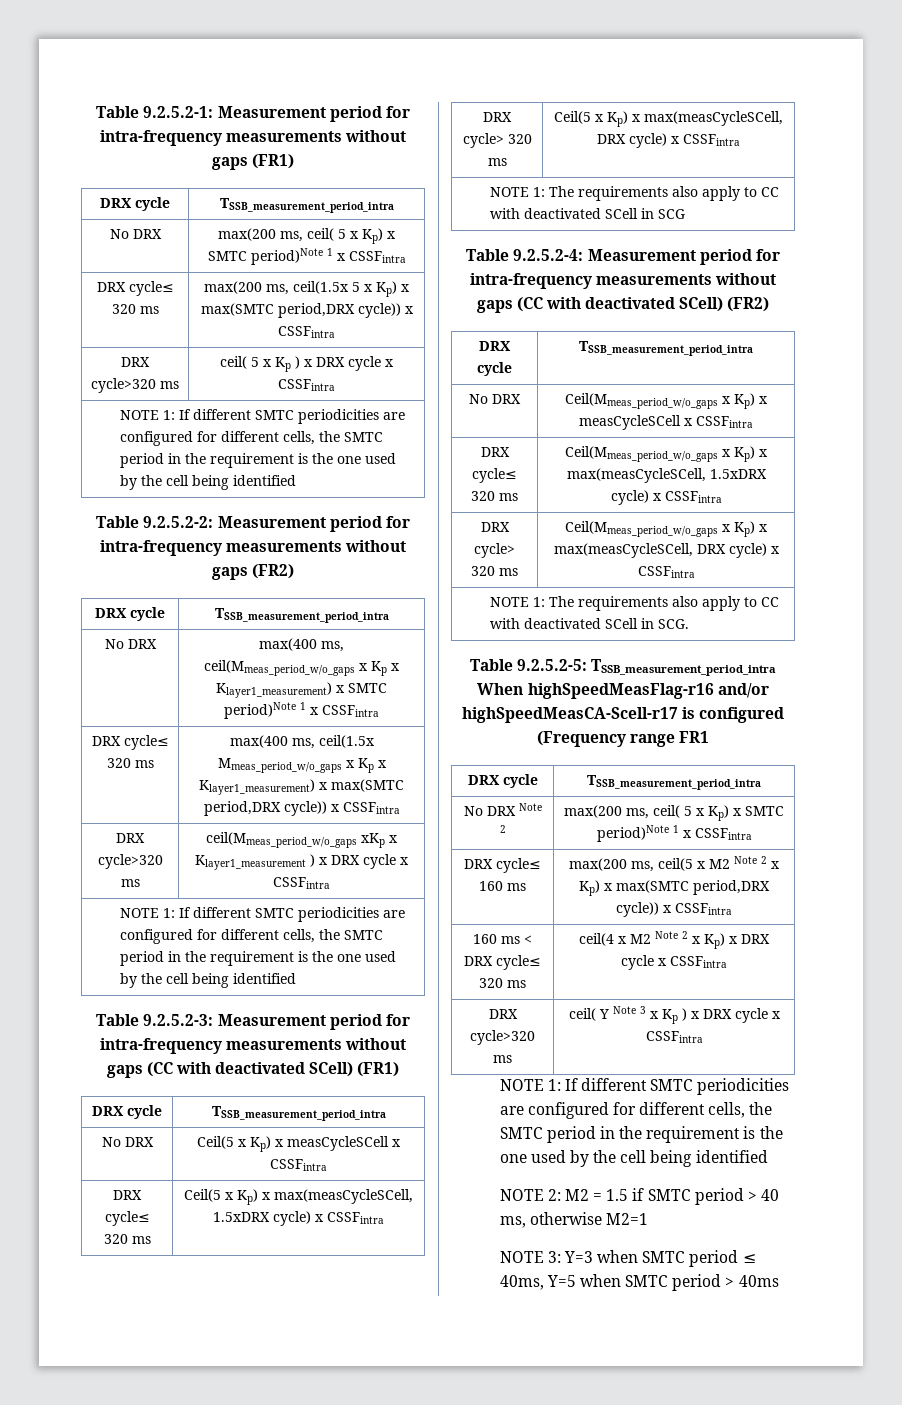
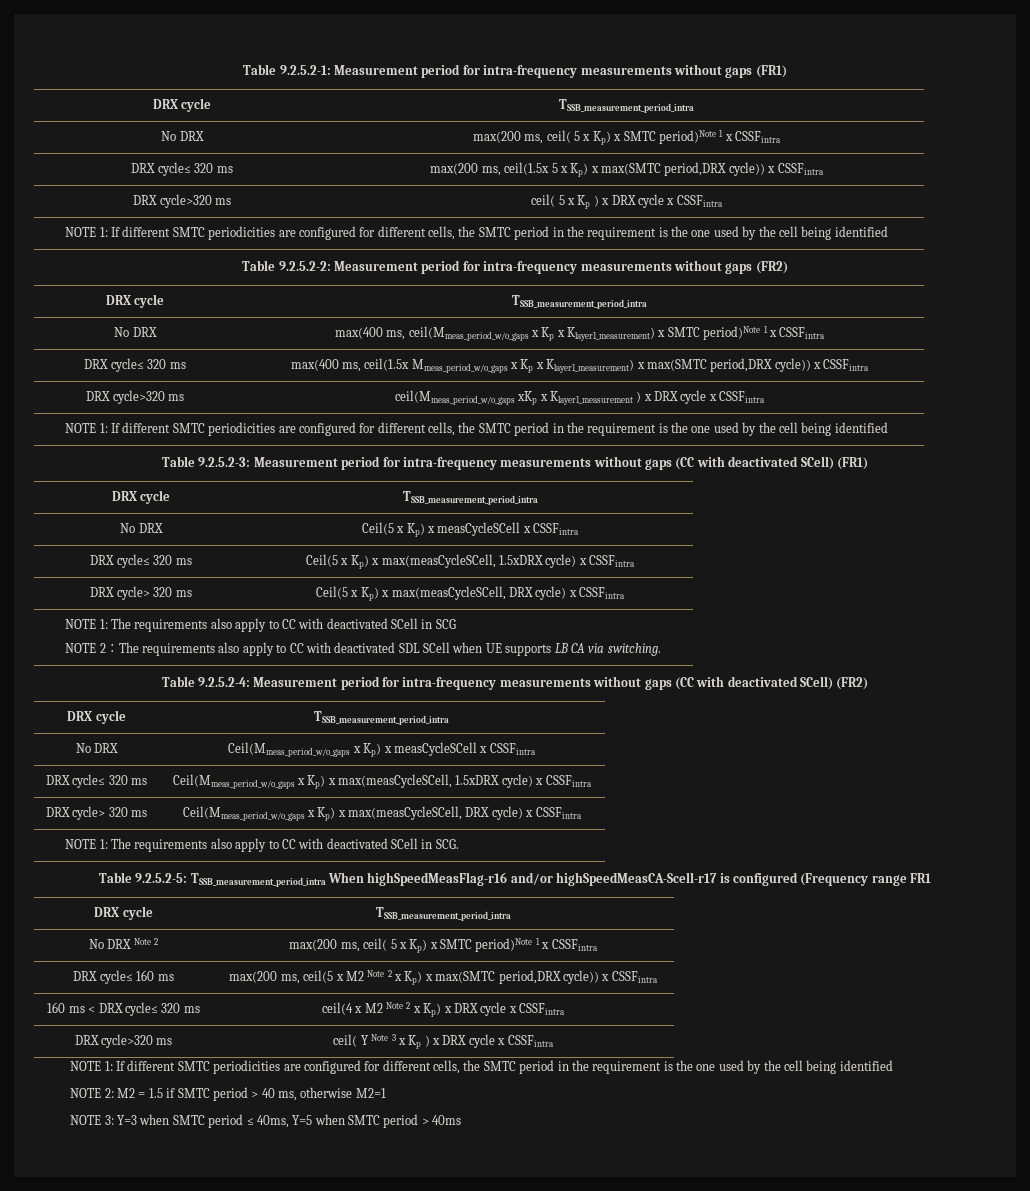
(685, 214) none -> [65,642,661,656] // NOTE 2：The requirements also apply to CC with deactivated SDL SCell when UE supports LB CA via switching.

